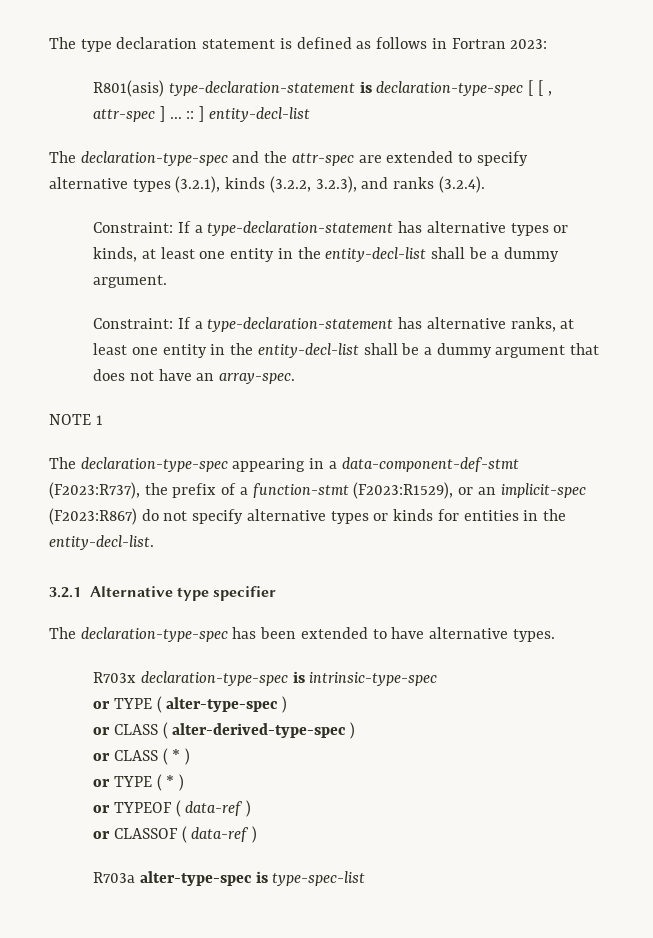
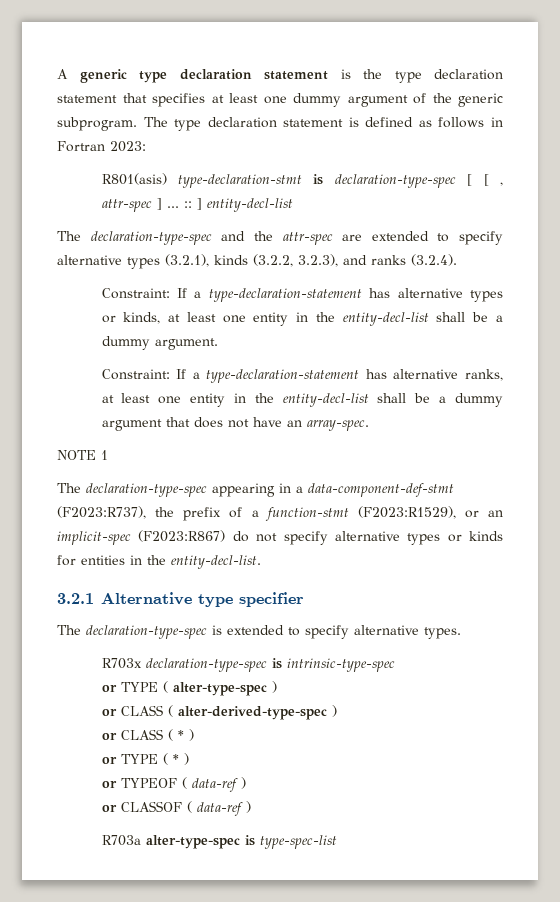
(49, 43) none -> [57,69,503,83] [57,93,503,107] [57,117,137,131] A generic type declaration statement is the type declaration statement that specifies at least one dummy argument of the generic subprogram.
[168,81,355,96] type-declaration-statement -> [177,174,302,188] type-declaration-stmt
[232,627,425,639] has been extended to have -> [212,625,349,639] is extended to specify

